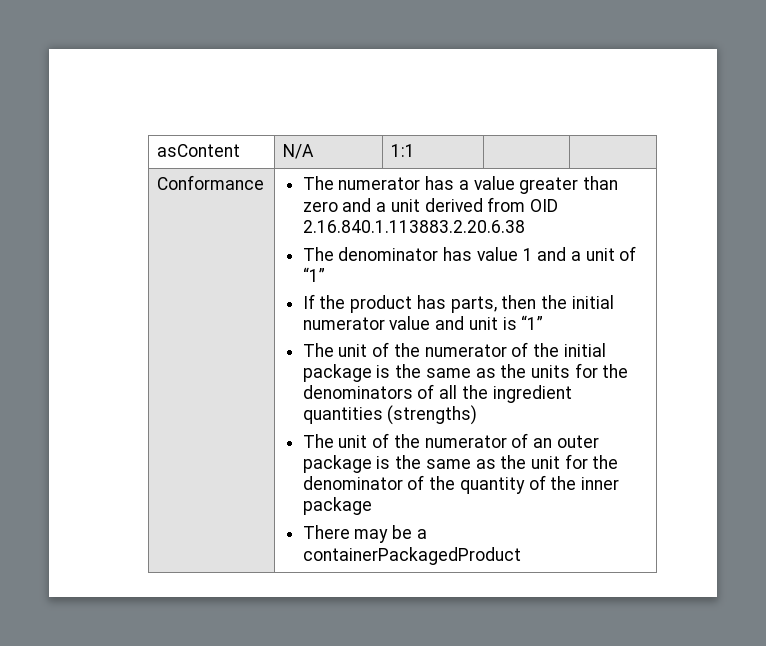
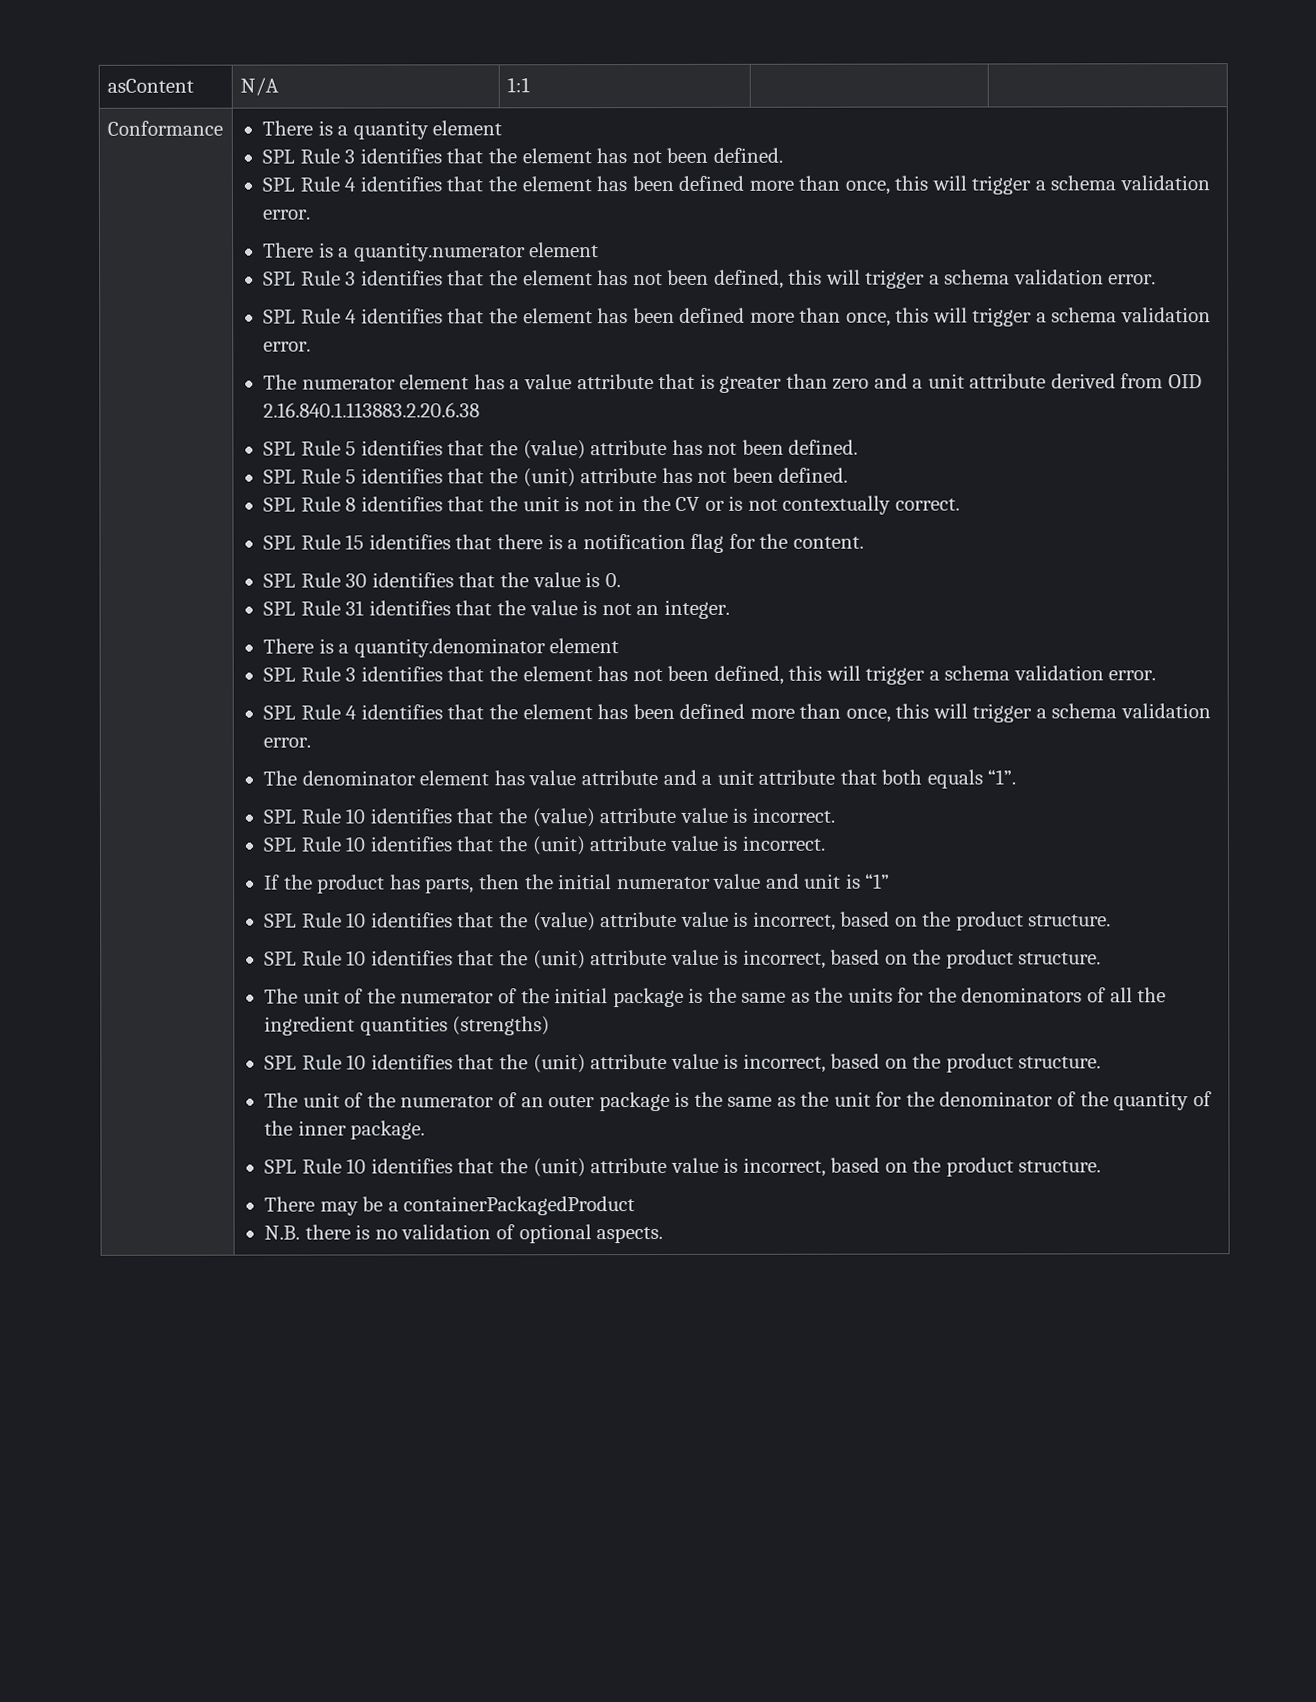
(265, 182) none -> [262,120,503,140] [262,147,783,164] [262,175,1210,195] [262,209,312,220] [263,242,600,262] [263,269,1157,289] [263,307,1211,327] [263,341,312,352] There is a quantity element // SPL Rule 3 identifies that the element has not been defined. // SPL Rule 4 identifies that the element has been defined more than once, this will trigger a schema validation error. // There is a quantity.numerator element // SPL Rule 3 identifies that the element has not been defined, this will trigger a schema validation error. // SPL Rule 4 identifies that the element has been defined more than once, this will trigger a schema validation error. //
(421, 183) none -> [399,374,470,390] element
(515, 183) none -> [576,373,715,390] attribute that is
(420, 205) none -> [969,373,1047,389] attribute
(525, 226) none -> [263,439,859,460] [263,467,849,488] [263,495,960,515] [263,533,864,553] [263,572,621,588] [263,599,730,619] [263,638,620,658] [263,665,1157,685] [263,703,1211,723] [263,737,312,748] // SPL Rule 5 identifies that the (value) attribute has not been defined. // SPL Rule 5 identifies that the (unit) attribute has not been defined. // SPL Rule 8 identifies that the unit is not in the CV or is not contextually correct. // SPL Rule 15 identifies that there is a notification flag for the content. // SPL Rule 30 identifies that the value is 0. // SPL Rule 31 identifies that the value is not an integer. // There is a quantity.denominator element // SPL Rule 3 identifies that the element has not been defined, this will trigger a schema validation error. // SPL Rule 4 identifies that the element has been defined more than once, this will trigger a schema validation error.
(439, 254) none -> [419,770,490,786] element
[522,246,637,261] [302,267,325,282] 1 and a unit of “1” -> [581,769,1017,789] [263,807,835,828] [263,835,825,856] attribute and a unit attribute that both equals “1”. // SPL Rule 10 identifies that the (value) attribute value is incorrect. // SPL Rule 10 identifies that the (unit) attribute value is incorrect.
(544, 322) none -> [264,911,1112,932] [264,949,1102,970] // SPL Rule 10 identifies that the (value) attribute value is incorrect, based on the product structure. // SPL Rule 10 identifies that the (unit) attribute value is incorrect, based on the product structure.
(478, 415) none -> [264,1053,1102,1074] // SPL Rule 10 identifies that the (unit) attribute value is incorrect, based on the product structure.
[302,497,372,515] package -> [350,1120,426,1140] [264,1157,1102,1178] package. // SPL Rule 10 identifies that the (unit) attribute value is incorrect, based on the product structure.
(521, 556) none -> [264,1224,664,1244] // N.B. there is no validation of optional aspects.

